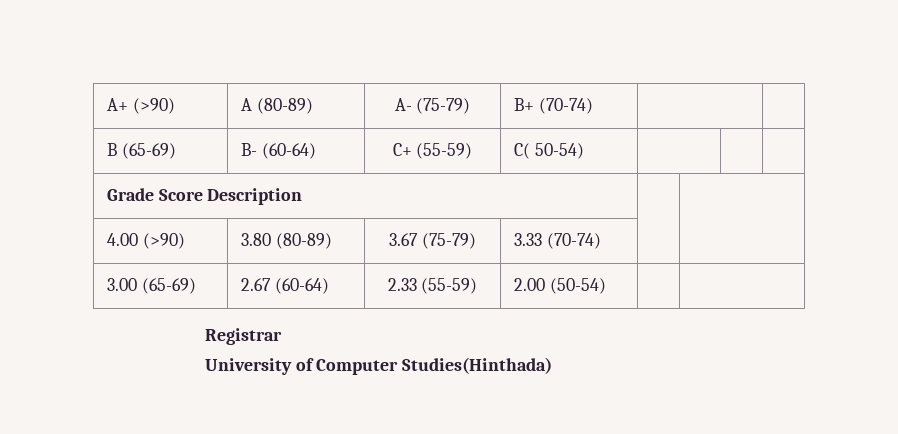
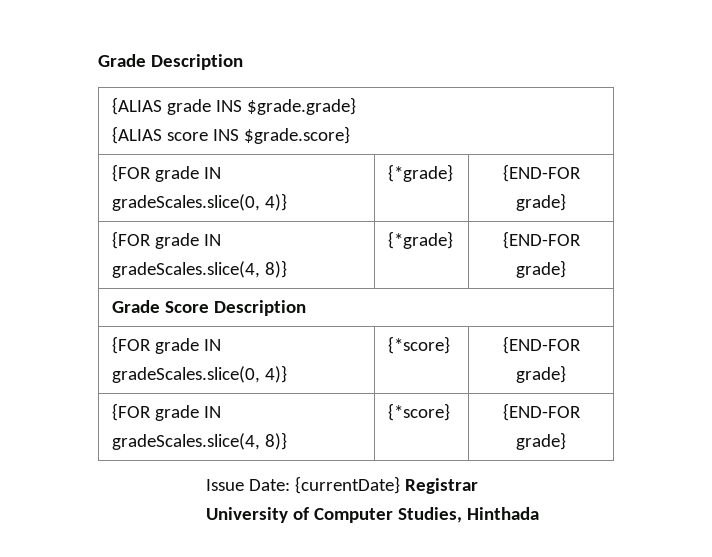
[106,98,175,114] [240,98,313,114] [394,98,471,114] [513,98,593,114] [106,143,176,159] [240,143,316,159] [392,143,473,159] [513,143,584,159] [106,188,303,205] [106,233,185,249] [240,233,332,249] [389,233,476,249] [513,233,601,249] [106,278,196,294] [240,278,329,294] [387,278,478,294] [513,278,606,294] A+ (>90) | A (80-89) | A- (75-79) | B+ (70-74) | | // B (65-69) | B- (60-64) | C+ (55-59) | C( 50-54) | | | // Grade Score Description | | // 4.00 (>90) | 3.80 (80-89) | 3.67 (75-79) | 3.33 (70-74) | | // 3.00 (65-69) | 2.67 (60-64) | 2.33 (55-59) | 2.00 (50-54) | | // -> [98,54,243,70] [112,97,357,115] [112,126,351,144] [112,164,222,182] [112,193,288,211] [388,164,454,182] [502,164,581,182] [516,193,566,211] [112,231,222,249] [112,260,288,278] [388,231,454,249] [502,231,581,249] [516,260,566,278] [112,300,307,316] [112,336,222,354] [112,365,288,383] [388,336,451,354] [502,336,581,354] [516,365,566,383] [112,403,222,421] [112,432,288,450] [388,403,451,421] [502,403,581,421] [516,432,566,450] [205,476,400,494] Grade Description // {ALIAS grade INS $grade.grade} // {ALIAS score INS $grade.score} // {FOR grade IN gradeScales.slice(0, 4)} | {*grade} | {END-FOR grade} // {FOR grade IN gradeScales.slice(4, 8)} | {*grade} | {END-FOR grade} // Grade Score Description // {FOR grade IN gradeScales.slice(0, 4)} | {*score} | {END-FOR grade} // {FOR grade IN gradeScales.slice(4, 8)} | {*score} | {END-FOR grade} // Issue Date: {currentDate}
[402,357,553,374] Studies(Hinthada) -> [397,507,539,523] Studies, Hinthada

